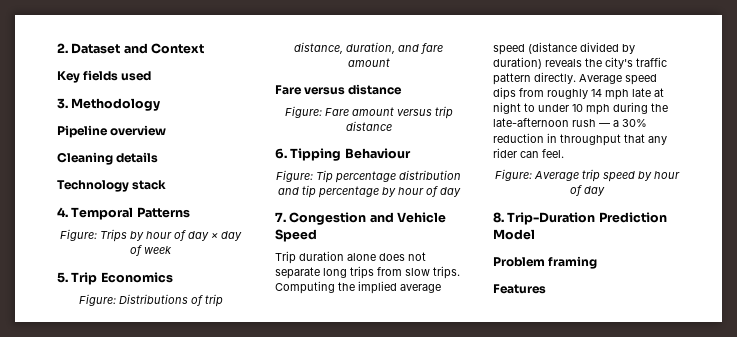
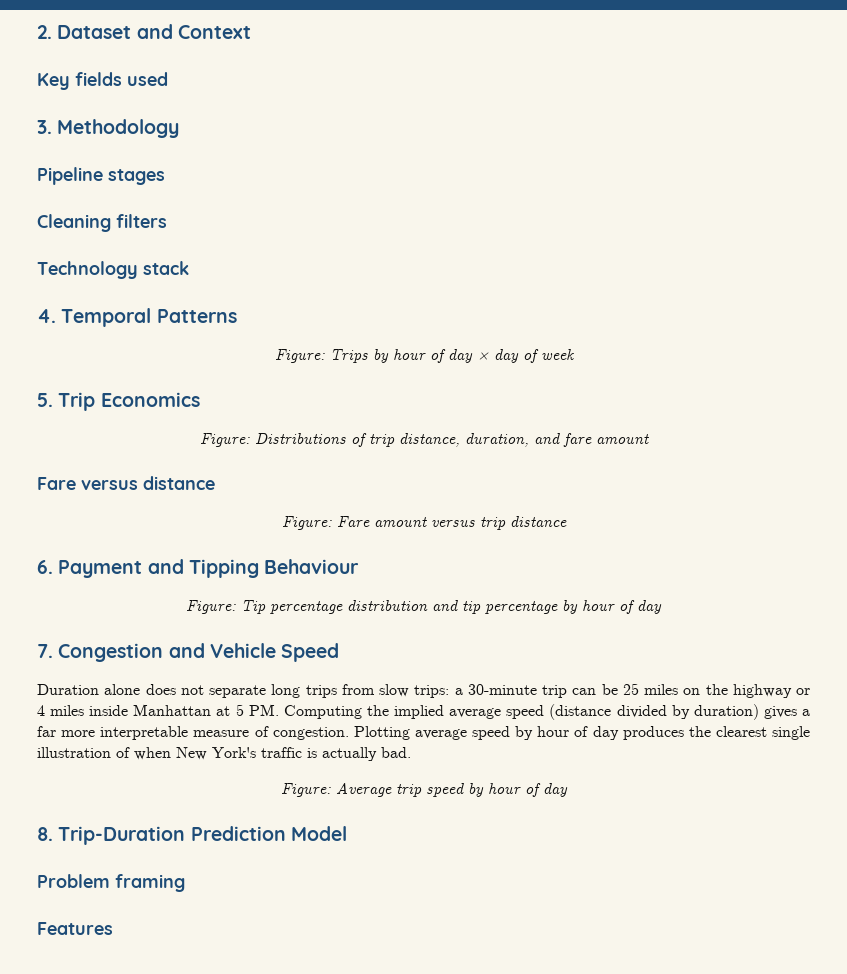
[110,125,167,136] overview -> [108,169,165,185] stages
[116,152,159,163] details -> [116,214,167,228] filters
(287, 153) none -> [58,559,184,578] Payment and
[275,251,344,264] Trip duration -> [37,684,99,695] Duration
[433,266,460,279] trips. -> [414,683,810,698] [37,704,279,716] trips: a 30-minute trip can be 25 miles on the highway or 4 miles inside Manhattan at 5 PM.
[545,57,667,69] [493,72,657,85] [493,87,664,100] [493,102,668,115] [493,118,647,127] [493,133,667,146] [493,148,564,158] reveals the city's traffic pattern directly. Average speed dips from roughly 14 mph late at night to under 10 mph during the late-afternoon rush — a 30% reduction in throughput that any rider can feel. -> [763,706,811,719] [37,726,810,740] [37,747,411,761] gives a far more interpretable measure of congestion. Plotting average speed by hour of day produces the clearest single illustration of when New York's traffic is actually bad.

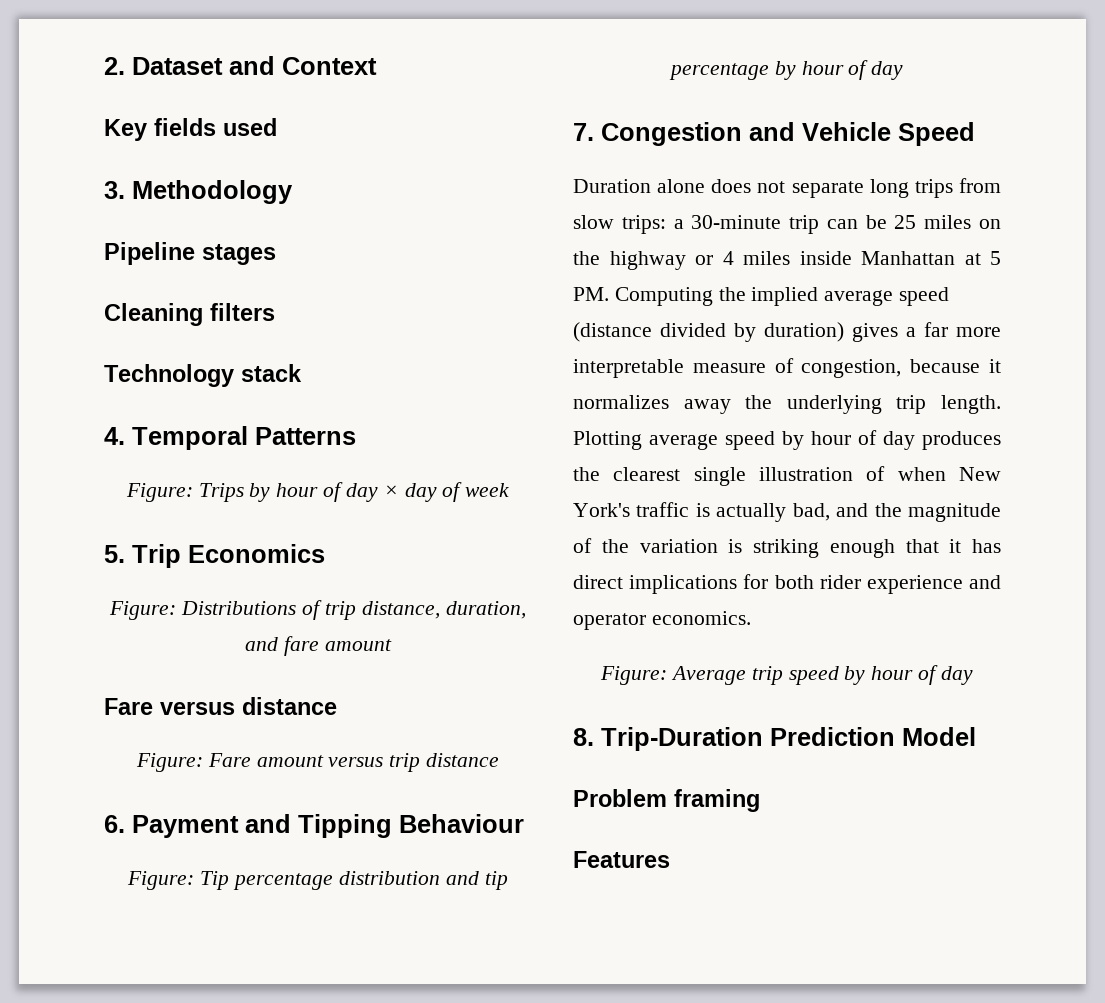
[272,727,349,740] congestion. -> [801,359,1001,378] [573,395,1001,414] congestion, because it normalizes away the underlying trip length.
[381,747,411,758] bad. -> [792,503,1001,522] [573,538,1001,558] [573,574,1001,594] [573,611,751,630] bad, and the magnitude of the variation is striking enough that it has direct implications for both rider experience and operator economics.

